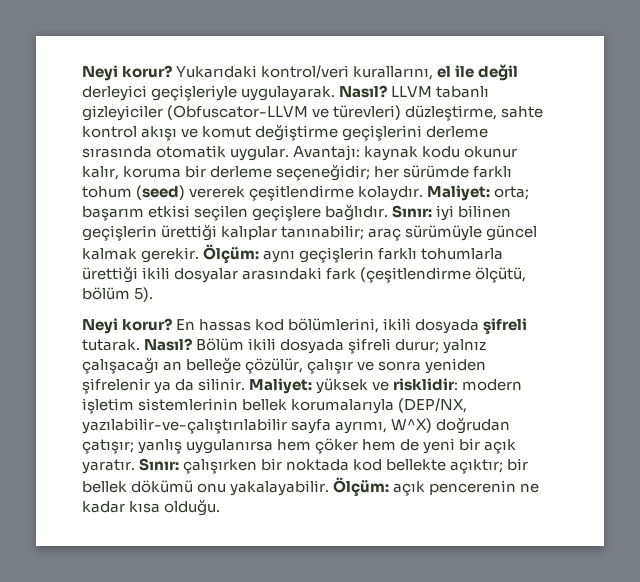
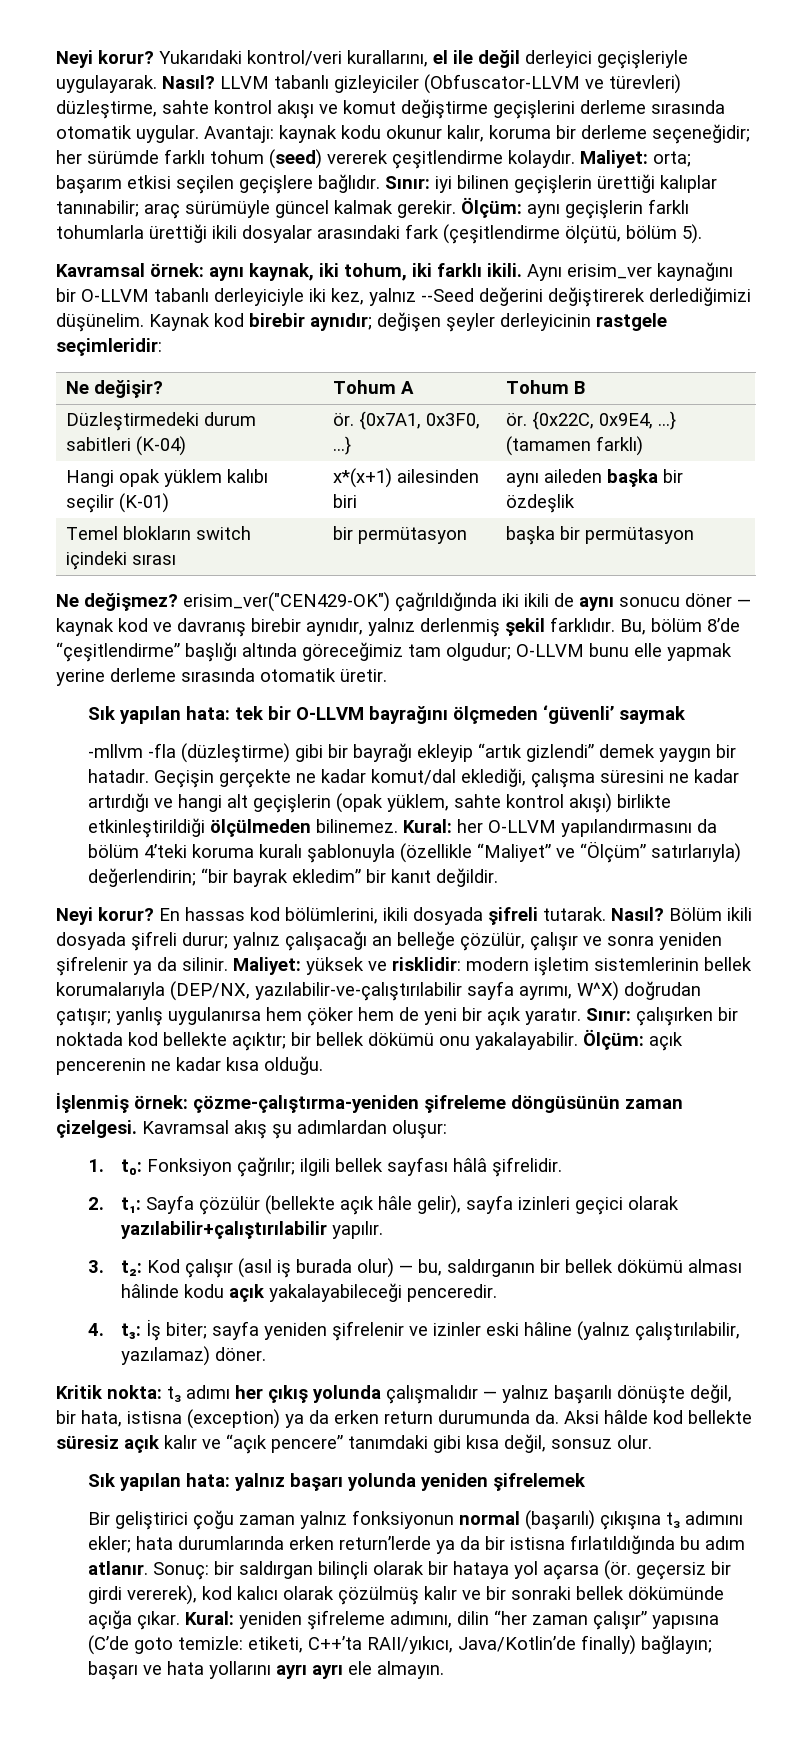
(154, 294) none -> [56,262,733,281] [56,287,751,307] [56,312,667,332] [56,338,162,356] [66,380,164,398] [333,380,415,394] [506,380,586,394] [66,412,257,431] [66,436,187,456] [333,411,481,430] [333,436,352,455] [506,411,677,430] [506,436,644,456] [66,469,269,487] [66,493,170,513] [333,468,480,488] [333,494,358,508] [506,469,684,487] [506,494,576,513] [66,526,252,540] [66,551,177,570] [333,526,468,544] [506,526,695,545] [56,592,751,612] [56,617,740,637] [56,642,732,662] [56,668,387,686] [88,705,687,724] [88,743,737,763] [88,768,740,788] [88,793,672,813] [88,818,718,838] [88,841,742,863] [88,868,499,887] // Kavramsal örnek: aynı kaynak, iki tohum, iki farklı ikili. Aynı erisim_ver kaynağını bir O-LLVM tabanlı derleyiciyle iki kez, yalnız --Seed değerini değiştirerek derlediğimizi düşünelim. Kaynak kod birebir aynıdır; değişen şeyler derleyicinin rastgele seçimleridir: // Ne değişir? | Tohum A | Tohum B // Düzleştirmedeki durum sabitleri (K-04) | ör. {0x7A1, 0x3F0, ...} | ör. {0x22C, 0x9E4, ...} (tamamen farklı) // Hangi opak yüklem kalıbı seçilir (K-01) | x*(x+1) ailesinden biri | aynı aileden başka bir özdeşlik // Temel blokların switch içindeki sırası | bir permütasyon | başka bir permütasyon // Ne değişmez? erisim_ver("CEN429-OK") çağrıldığında iki ikili de aynı sonucu döner — kaynak kod ve davranış birebir aynıdır, yalnız derlenmiş şekil farklıdır. Bu, bölüm 8’de “çeşitlendirme” başlığı altında göreceğimiz tam olgudur; O-LLVM bunu elle yapmak yerine derleme sırasında otomatik üretir. // Sık yapılan hata: tek bir O-LLVM bayrağını ölçmeden ‘güvenli’ saymak // -mllvm -fla (düzleştirme) gibi bir bayrağı ekleyip “artık gizlendi” demek yaygın bir hatadır. Geçişin gerçekte ne kadar komut/dal eklediği, çalışma süresini ne kadar artırdığı ve hangi alt geçişlerin (opak yüklem, sahte kontrol akışı) birlikte etkinleştirildiği ölçülmeden bilinemez. Kural: her O-LLVM yapılandırmasını da bölüm 4’teki koruma kuralı şablonuyla (özellikle “Maliyet” ve “Ölçüm” satırlarıyla) değerlendirin; “bir bayrak ekledim” bir kanıt değildir.
(221, 507) none -> [56,1092,683,1113] [56,1120,447,1139] [88,1157,562,1177] [88,1195,679,1215] [119,1221,383,1239] [88,1258,742,1278] [120,1283,497,1302] [88,1319,740,1341] [120,1346,266,1366] [56,1384,732,1404] [56,1409,752,1429] [56,1434,652,1454] [88,1473,587,1491] [88,1510,744,1530] [88,1535,746,1554] [88,1560,732,1580] [88,1585,725,1605] [88,1610,720,1630] [88,1635,713,1655] [88,1661,445,1680] // İşlenmiş örnek: çözme-çalıştırma-yeniden şifreleme döngüsünün zaman çizelgesi. Kavramsal akış şu adımlardan oluşur: // 1. t₀: Fonksiyon çağrılır; ilgili bellek sayfası hâlâ şifrelidir. // 2. t₁: Sayfa çözülür (bellekte açık hâle gelir), sayfa izinleri geçici olarak yazılabilir+çalıştırılabilir yapılır. // 3. t₂: Kod çalışır (asıl iş burada olur) — bu, saldırganın bir bellek dökümü alması hâlinde kodu açık yakalayabileceği penceredir. // 4. t₃: İş biter; sayfa yeniden şifrelenir ve izinler eski hâline (yalnız çalıştırılabilir, yazılamaz) döner. // Kritik nokta: t₃ adımı her çıkış yolunda çalışmalıdır — yalnız başarılı dönüşte değil, bir hata, istisna (exception) ya da erken return durumunda da. Aksi hâlde kod bellekte süresiz açık kalır ve “açık pencere” tanımdaki gibi kısa değil, sonsuz olur. // Sık yapılan hata: yalnız başarı yolunda yeniden şifrelemek // Bir geliştirici çoğu zaman yalnız fonksiyonun normal (başarılı) çıkışına t₃ adımını ekler; hata durumlarında erken return’lerde ya da bir istisna fırlatıldığında bu adım atlanır. Sonuç: bir saldırgan bilinçli olarak bir hataya yol açarsa (ör. geçersiz bir girdi vererek), kod kalıcı olarak çözülmüş kalır ve bir sonraki bellek dökümünde açığa çıkar. Kural: yeniden şifreleme adımını, dilin “her zaman çalışır” yapısına (C’de goto temizle: etiketi, C++’ta RAII/yıkıcı, Java/Kotlin’de finally) bağlayın; başarı ve hata yollarını ayrı ayrı ele almayın.

